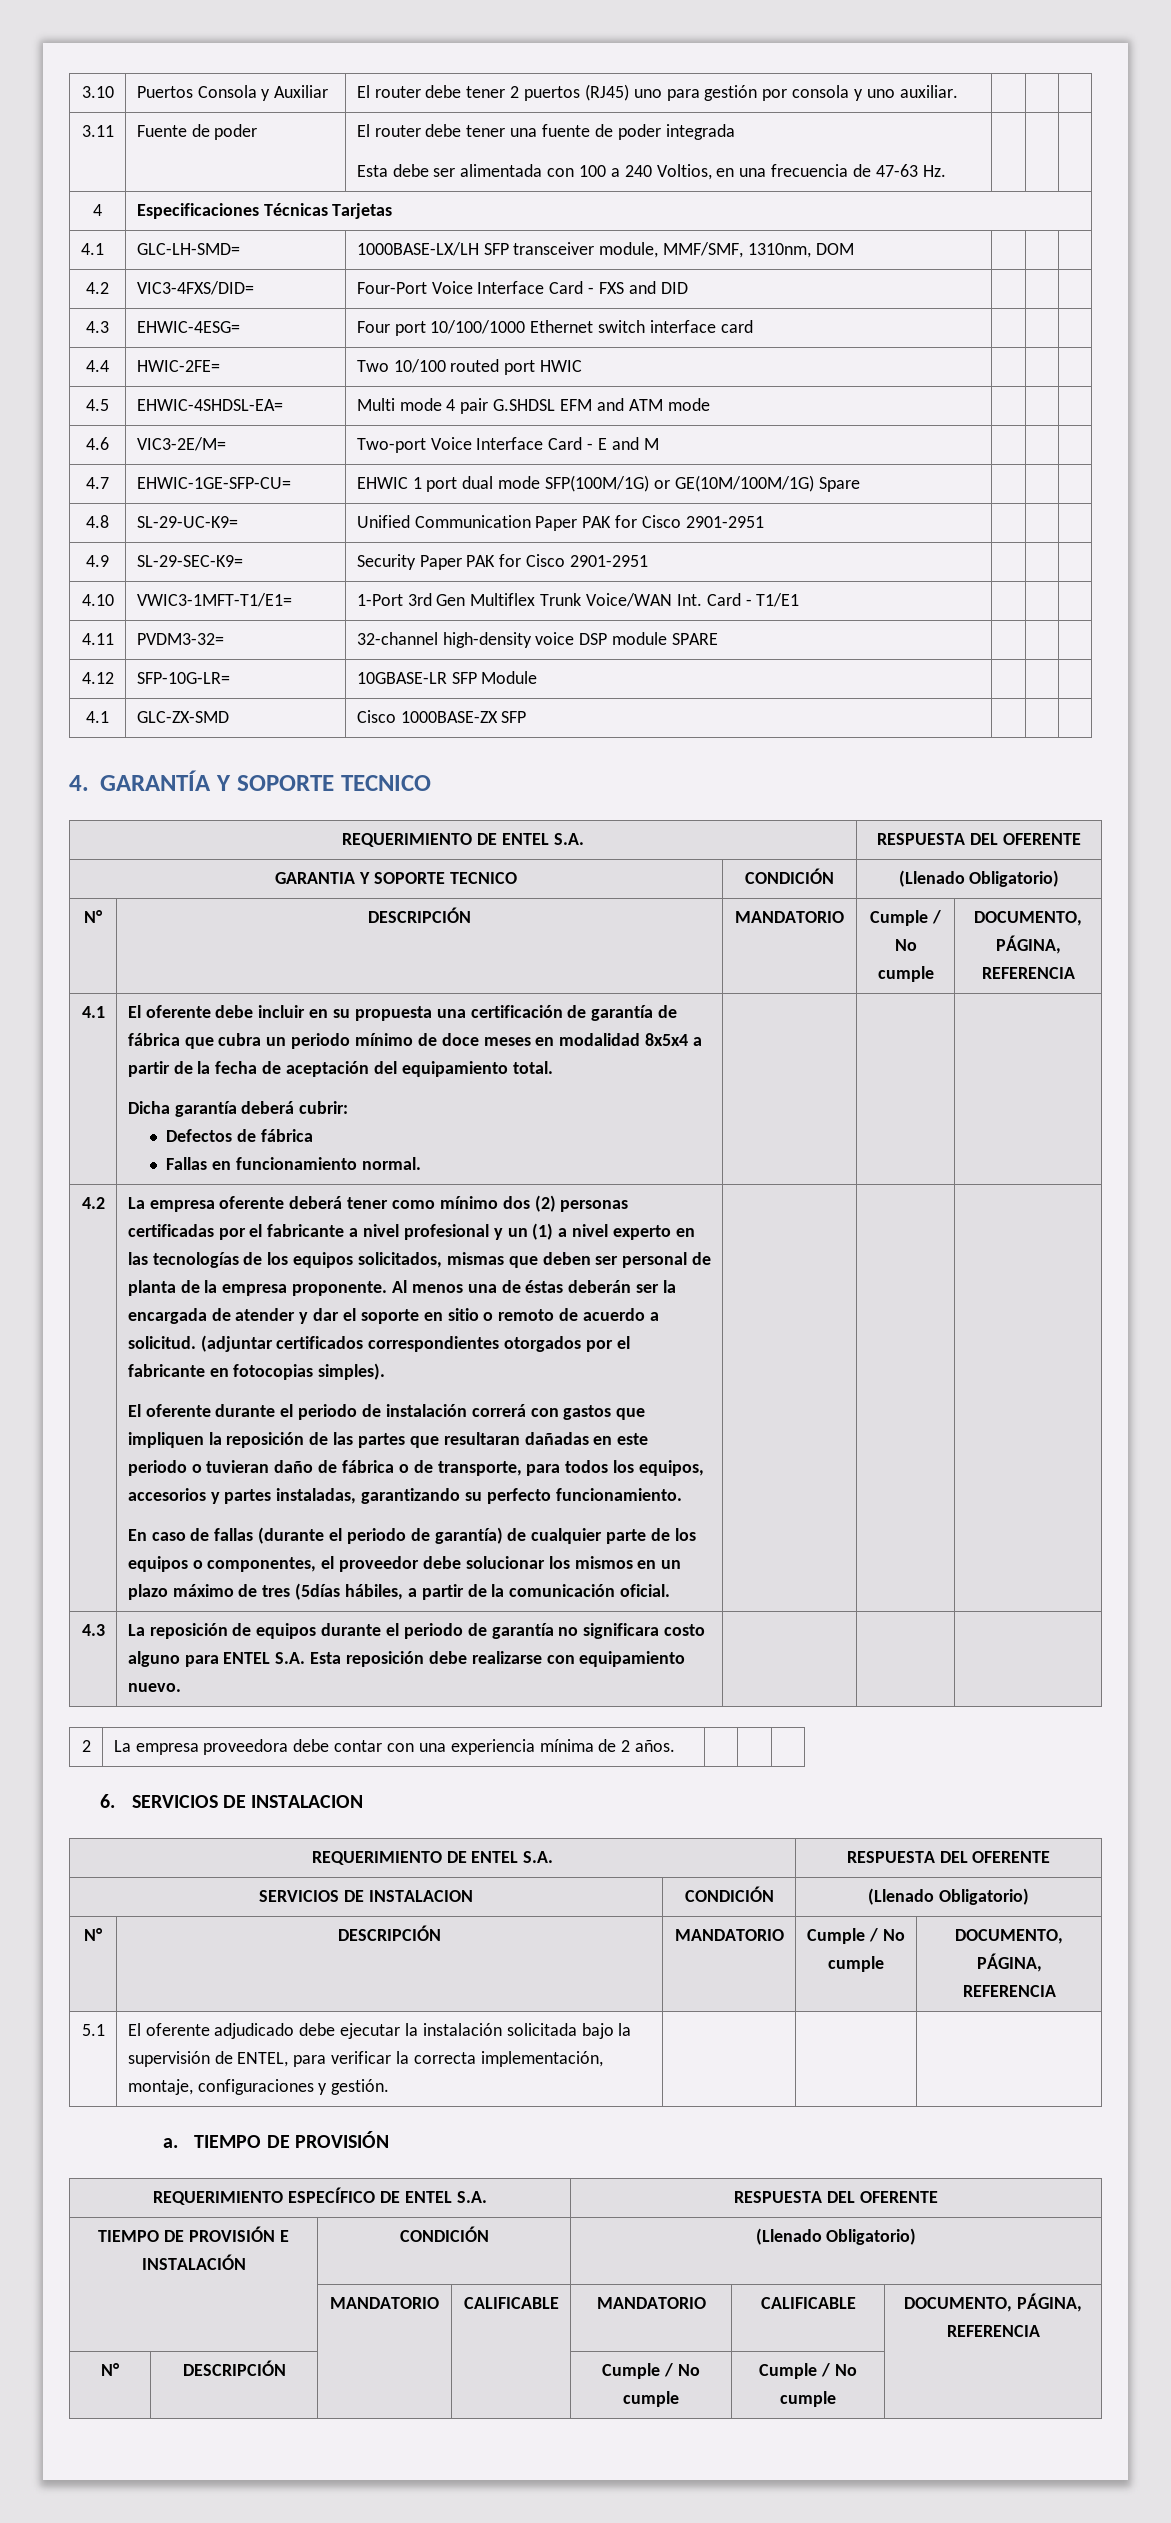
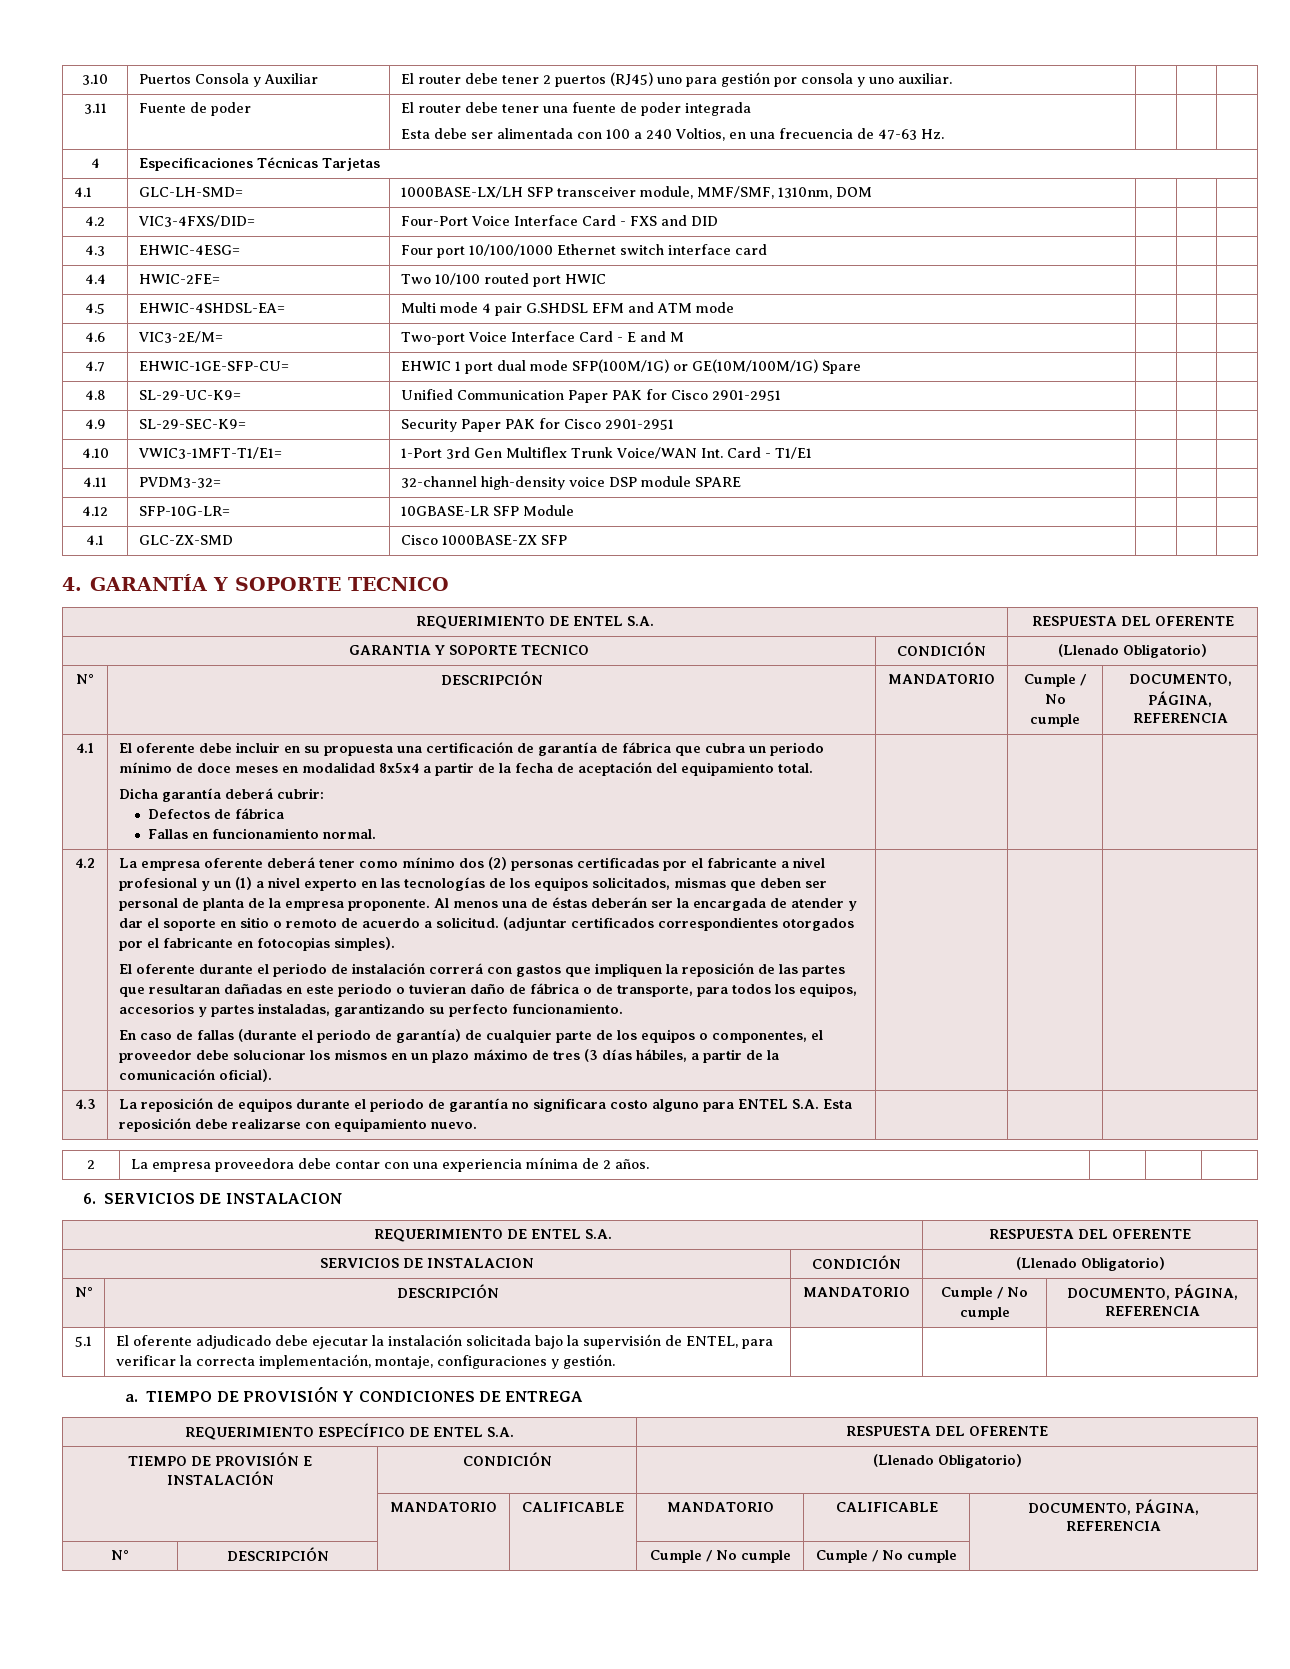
[295,1583,341,1600] (5días -> [583,1049,632,1062] (3 días
[620,1584,671,1597] oficial. -> [218,1069,272,1082] oficial).
(389, 2139) none -> [342,1391,584,1402] Y CONDICIONES DE ENTREGA

